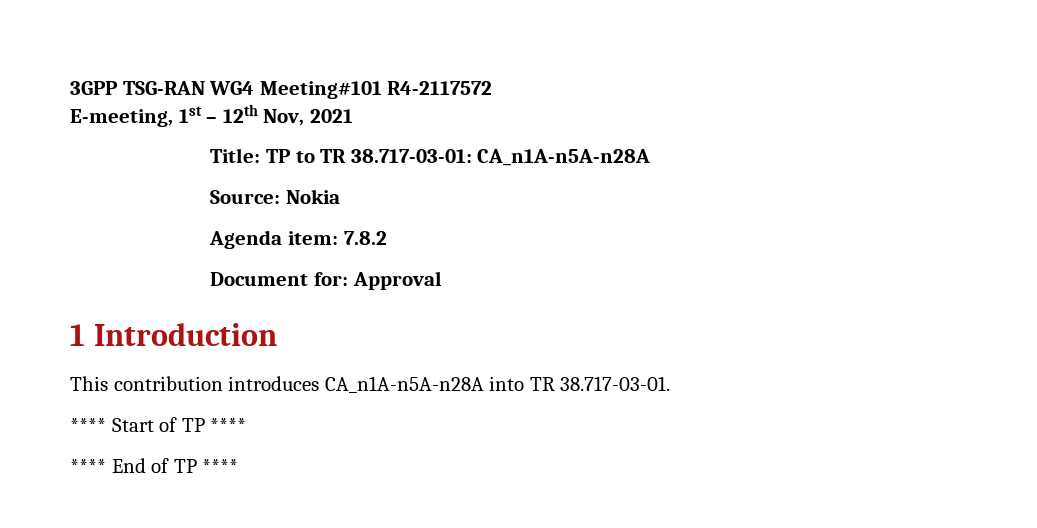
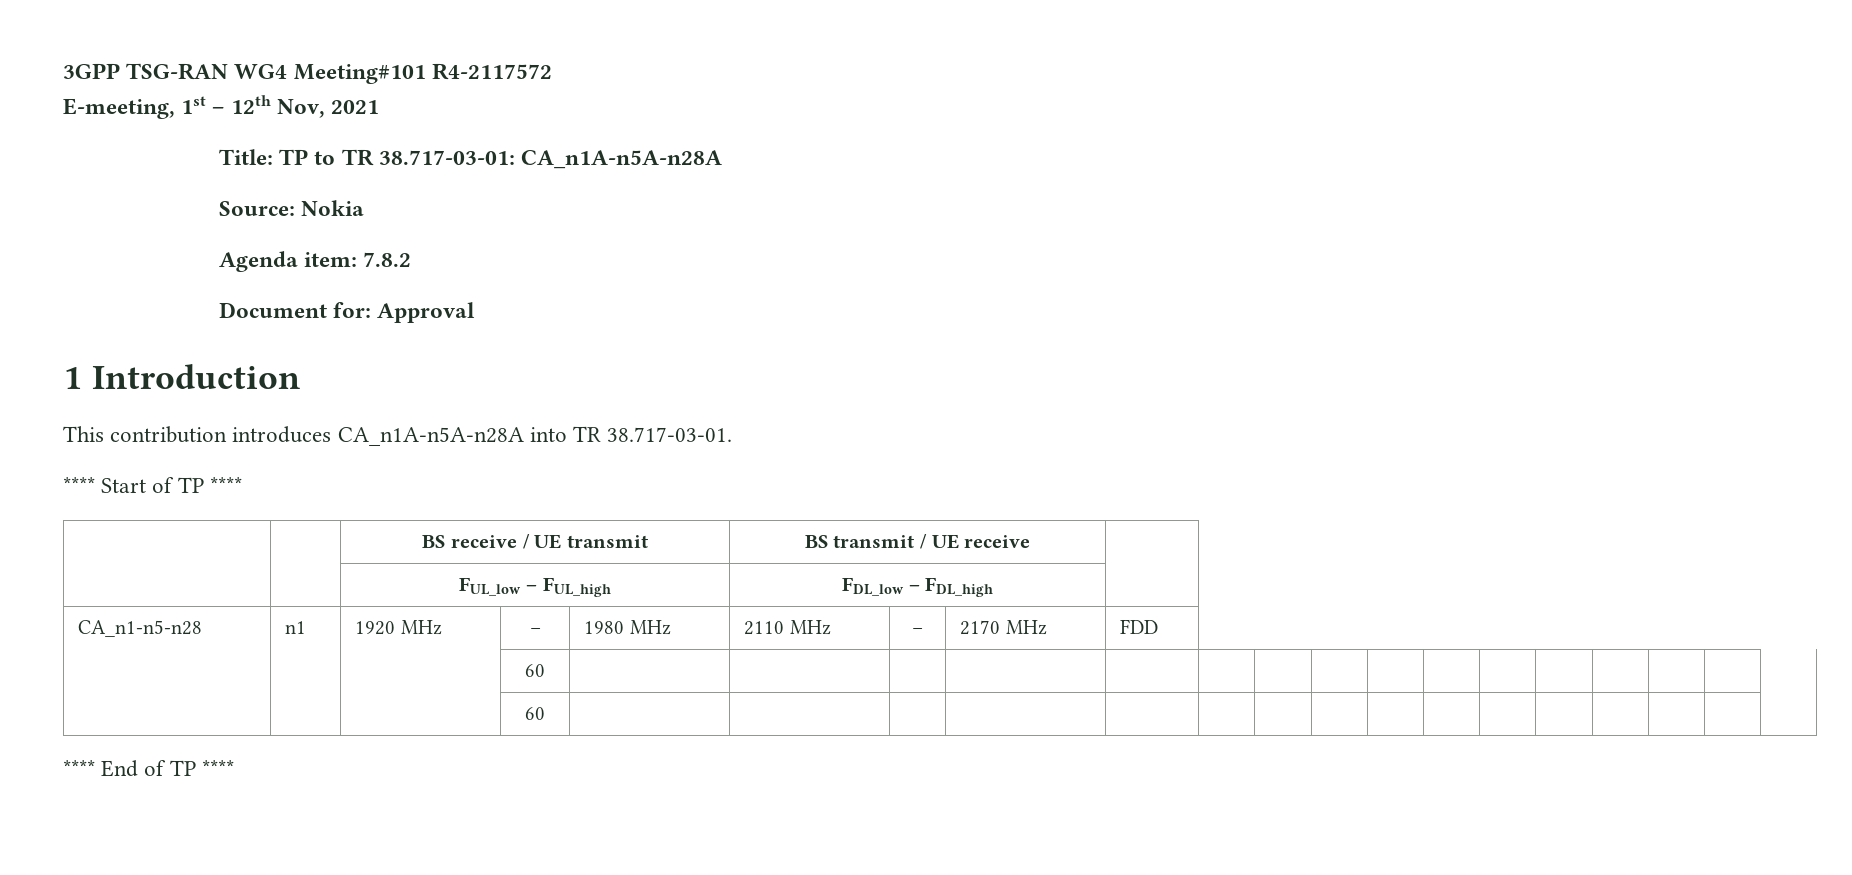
(247, 425) none -> [422,534,648,549] [804,534,1031,549] [459,577,611,597] [841,577,994,597] [78,620,203,637] [285,621,307,634] [355,620,442,635] [529,628,541,634] [584,620,671,635] [744,620,831,635] [912,628,923,634] [960,620,1047,635] [1120,619,1159,634] [525,664,545,677] [525,707,545,720] // | | BS receive / UE transmit | BS transmit / UE receive | // | | FUL_low – FUL_high | FDL_low – FDL_high | // CA_n1-n5-n28 | n1 | 1920 MHz | – | 1980 MHz | 2110 MHz | – | 2170 MHz | FDD // | | | 60 | | | | | | | | | | | | | | | | // | | | 60 | | | | | | | | | | | | | | | |

